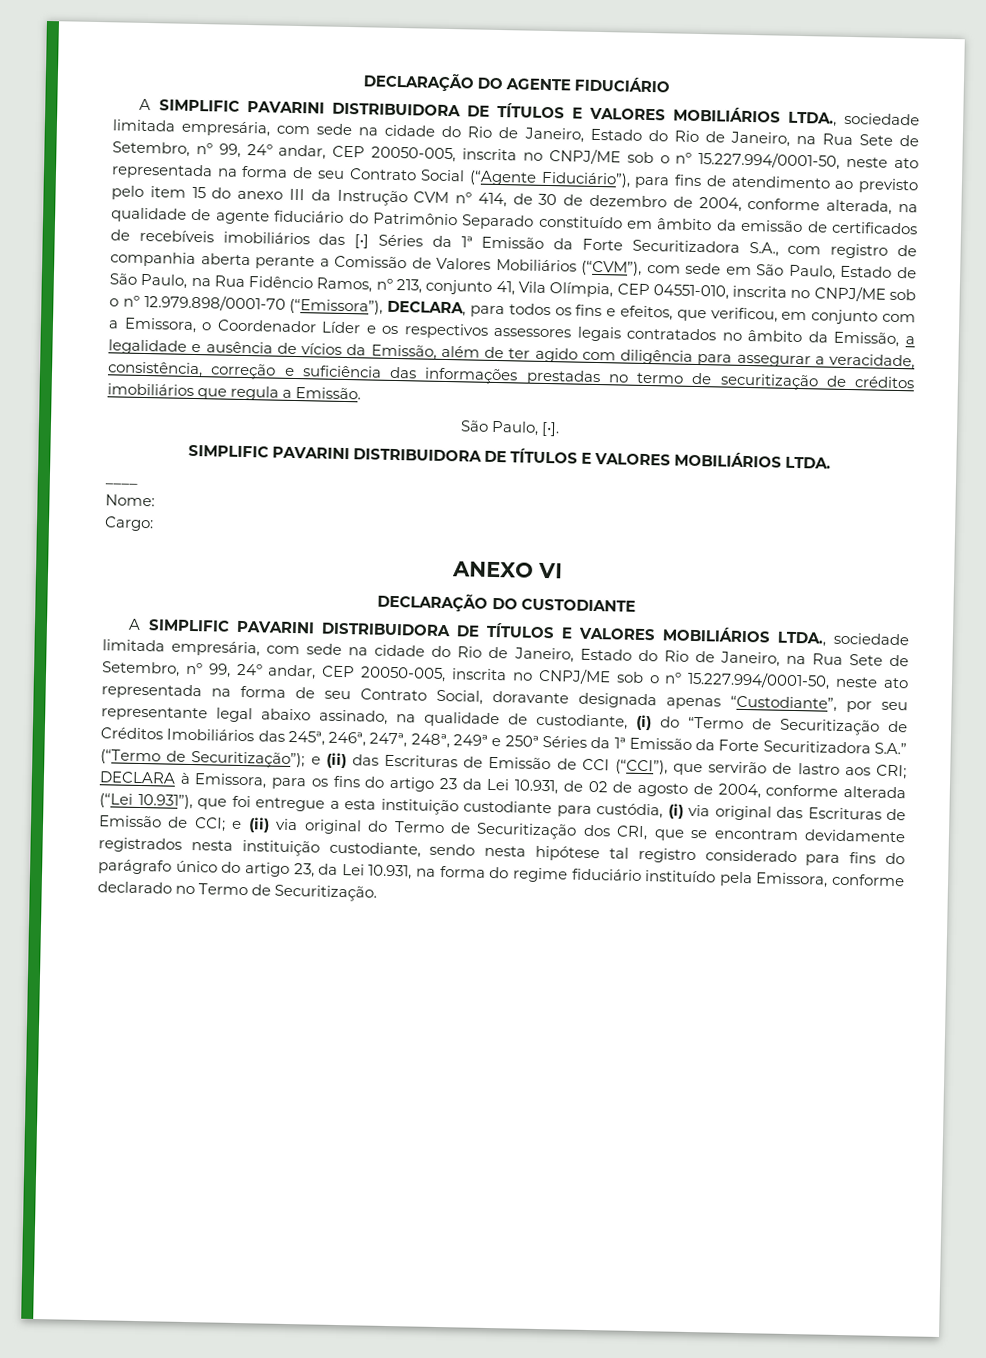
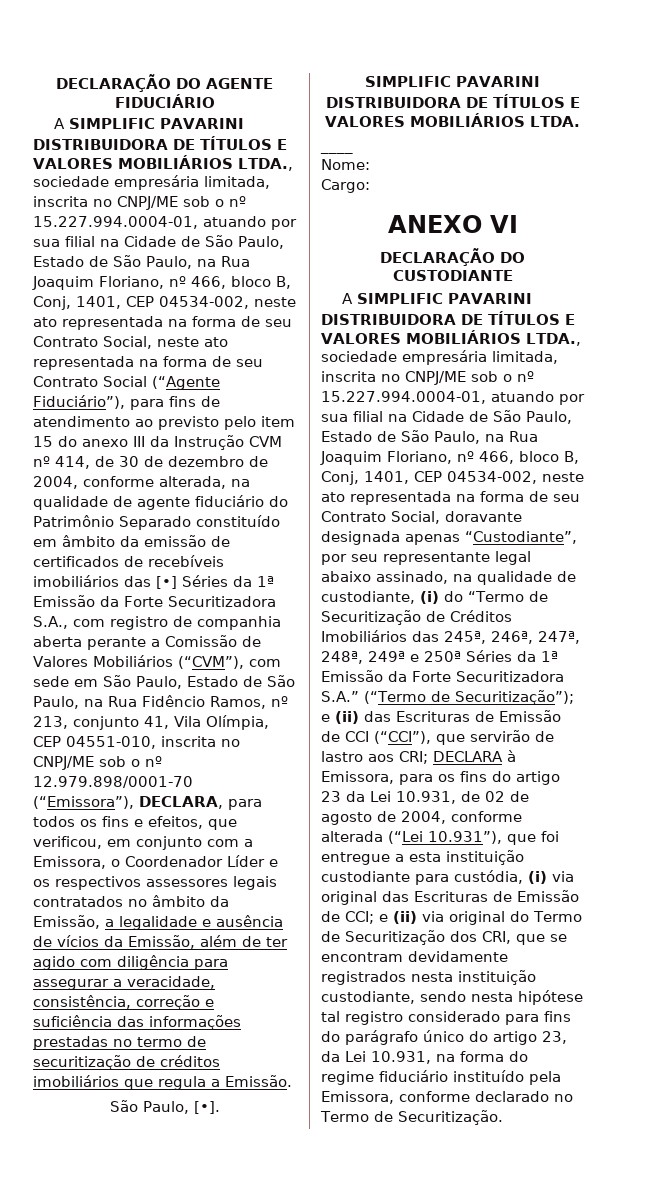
[112,119,919,147] [112,141,841,170] limitada empresária, com sede na cidade do Rio de Janeiro, Estado do Rio de Janeiro, na Rua Sete de Setembro, nº 99, 24º andar, CEP 20050-005, inscrita no CNPJ/ME sob o nº 15.227.994/0001-50, -> [114,175,270,190] [33,196,246,210] [33,216,297,230] [33,235,284,249] [33,255,250,269] [32,276,291,290] [33,296,296,310] [33,316,292,330] [33,336,152,349] empresária limitada, inscrita no CNPJ/ME sob o nº 15.227.994.0004-01, atuando por sua filial na Cidade de São Paulo, Estado de São Paulo, na Rua Joaquim Floriano, nº 466, bloco B, Conj, 1401, CEP 04534-002, neste ato representada na forma de seu Contrato Social,
[102,639,909,667] [101,661,831,690] limitada empresária, com sede na cidade do Rio de Janeiro, Estado do Rio de Janeiro, na Rua Sete de Setembro, nº 99, 24º andar, CEP 20050-005, inscrita no CNPJ/ME sob o nº 15.227.994/0001-50, -> [402,350,558,365] [321,371,534,385] [321,391,585,405] [321,410,572,424] [321,430,538,444] [320,451,579,465] [321,471,537,485] empresária limitada, inscrita no CNPJ/ME sob o nº 15.227.994.0004-01, atuando por sua filial na Cidade de São Paulo, Estado de São Paulo, na Rua Joaquim Floriano, nº 466, bloco B, Conj, 1401, CEP 04534-002,

